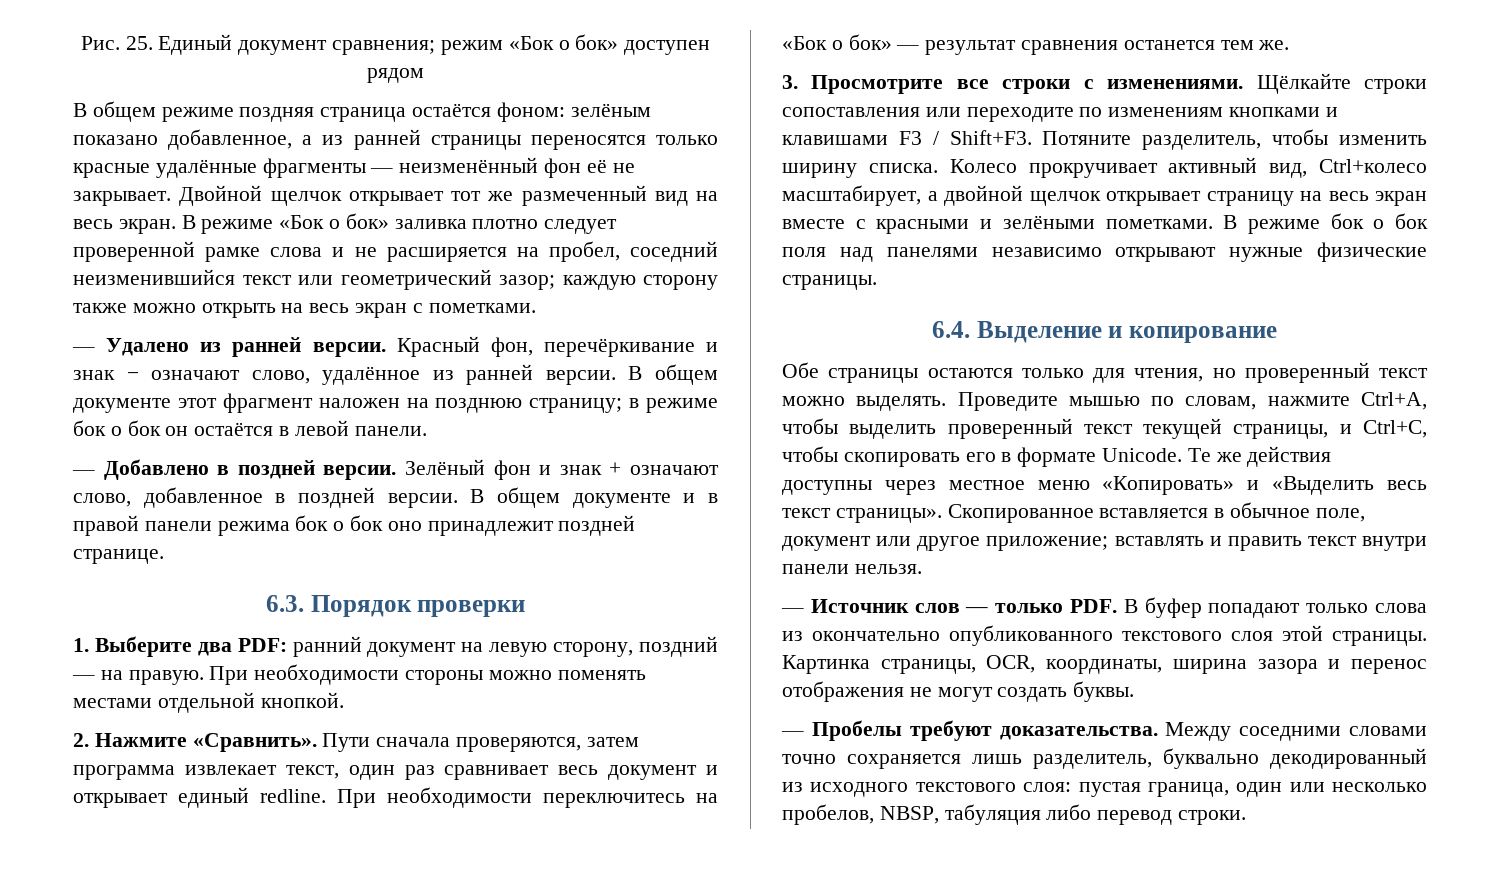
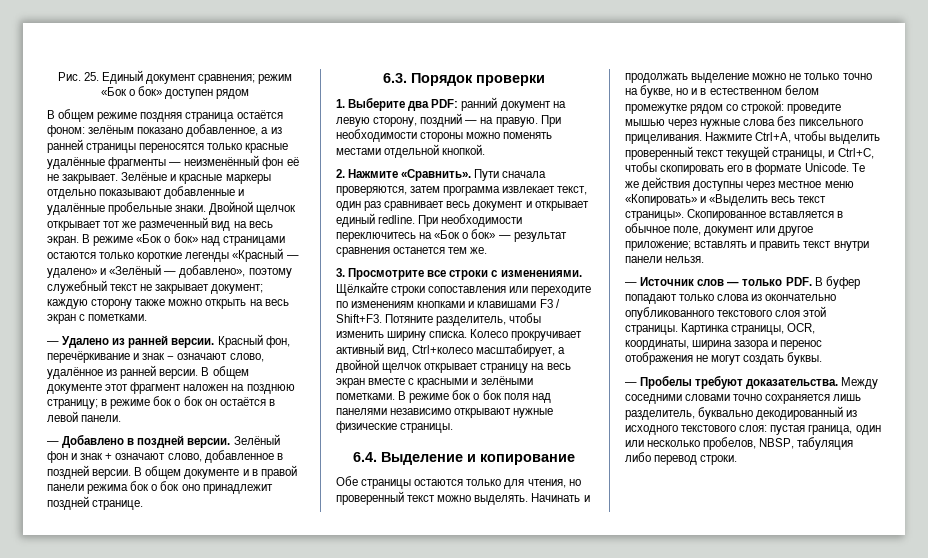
(171, 198) none -> [121,172,271,184] [47,186,245,199] [47,202,207,215] Зелёные и красные маркеры отдельно показывают добавленные и удалённые пробельные знаки.
[394,219,618,234] [73,241,718,262] [73,269,555,290] заливка плотно следует проверенной рамке слова и не расширяется на пробел, соседний неизменившийся текст или геометрический зазор; -> [200,236,285,246] [47,248,299,262] [47,264,292,278] [47,280,264,294] над страницами остаются только короткие легенды «Красный — удалено» и «Зелёный — добавлено», поэтому служебный текст не закрывает документ;
[957,392,1350,411] Проведите мышью по словам, нажмите -> [531,493,590,502] [625,73,872,83] [625,85,819,98] [625,100,842,114] [625,116,863,129] [625,132,753,144] Начинать и продолжать выделение можно не только точно на букве, но и в естественном белом промежутке рядом со строкой: проведите мышью через нужные слова без пиксельного прицеливания. Нажмите

